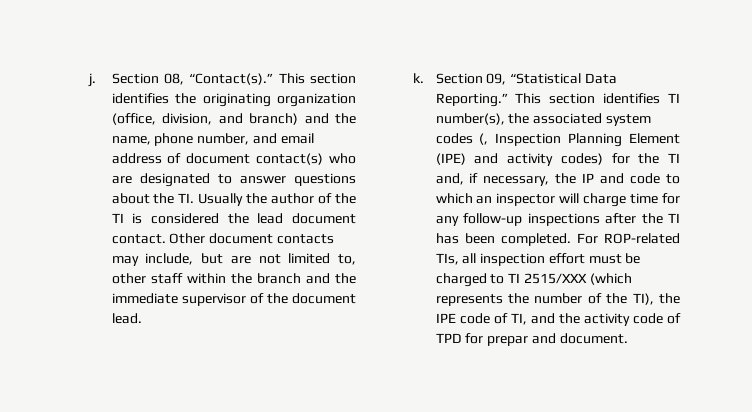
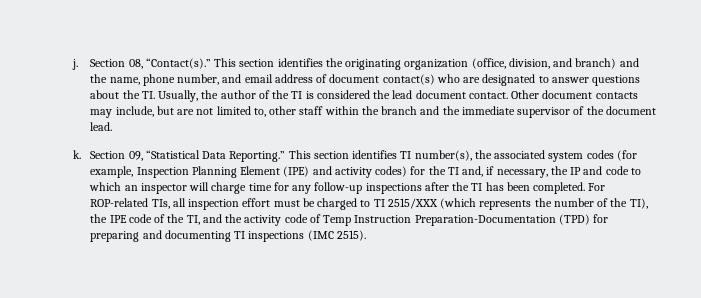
[198,193,244,206] Usually -> [158,90,199,102] Usually,
[479,133,489,145] (, -> [616,150,637,161] [90,166,134,178] (for example,
(508, 318) none -> [167,214,185,223] the
[435,333,628,346] TPD for prepar and document. -> [323,214,609,226] [90,230,366,242] Temp Instruction Preparation-Documentation (TPD) for preparing and documenting TI inspections (IMC 2515).

